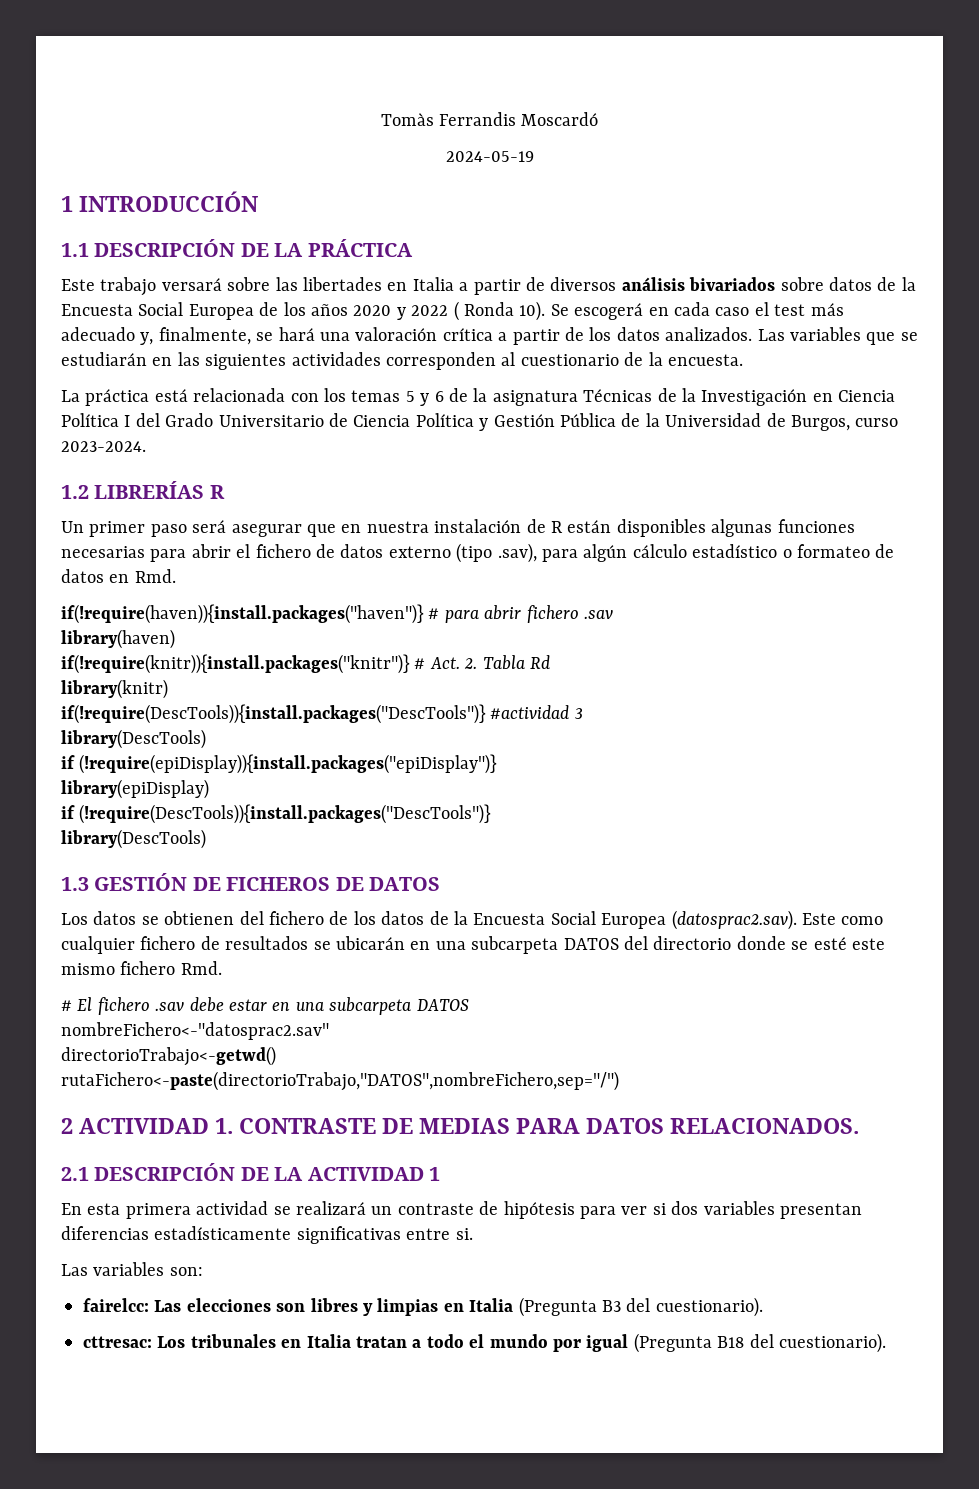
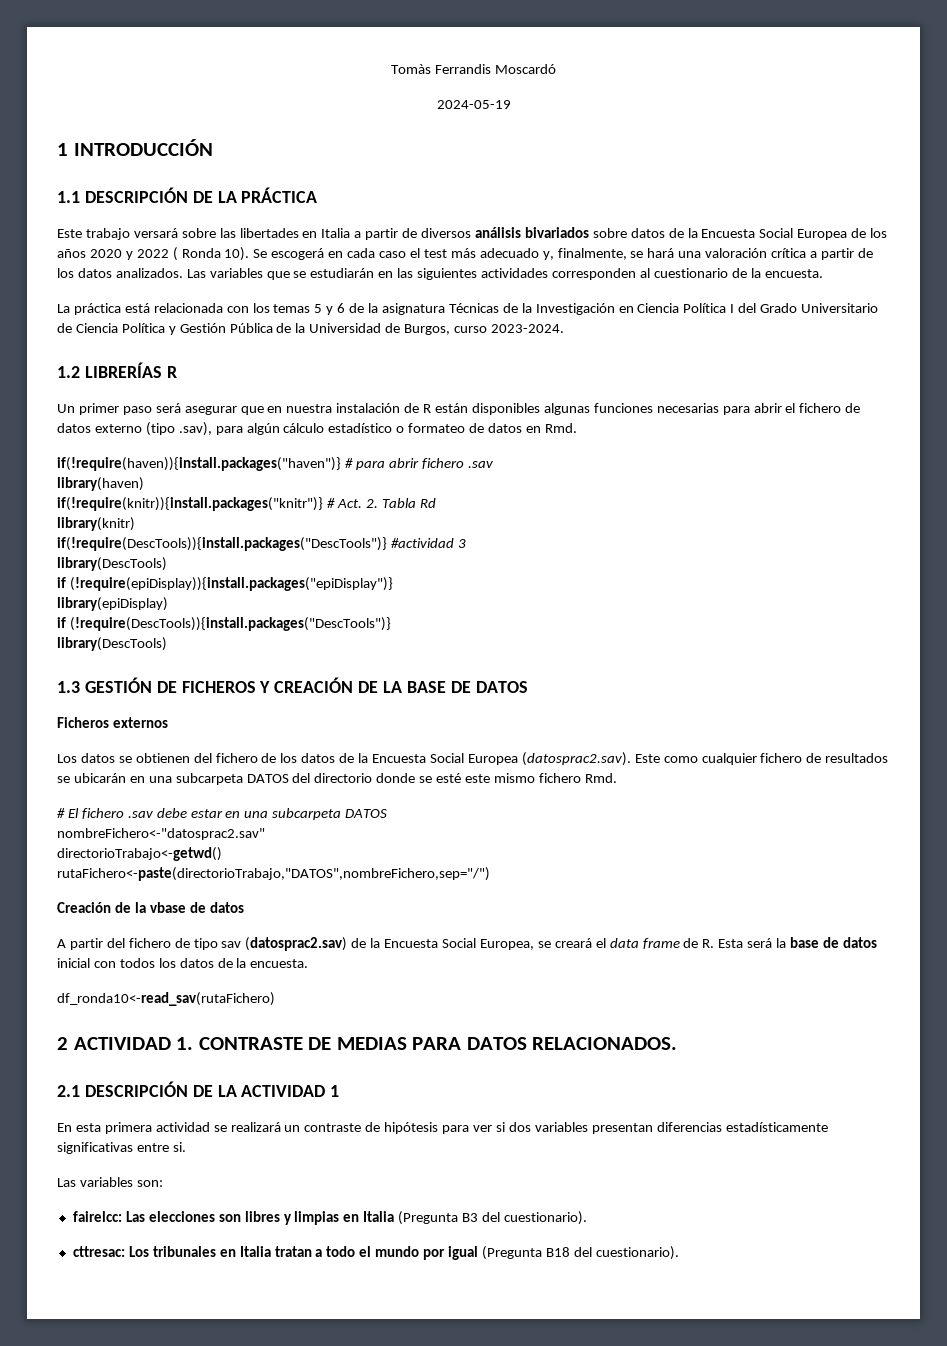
(331, 884) none -> [259,677,446,693] Y CREACIÓN DE LA BASE
(440, 884) none -> [57,717,168,728] // Ficheros externos
(619, 1081) none -> [57,902,244,913] [57,937,877,951] [57,958,309,968] [57,992,275,1006] // Creación de la vbase de datos // A partir del fichero de tipo sav (datosprac2.sav) de la Encuesta Social Europea, se creará el data frame de R. Esta será la base de datos inicial con todos los datos de la encuesta. // df_ronda10<-read_sav(rutaFichero)

